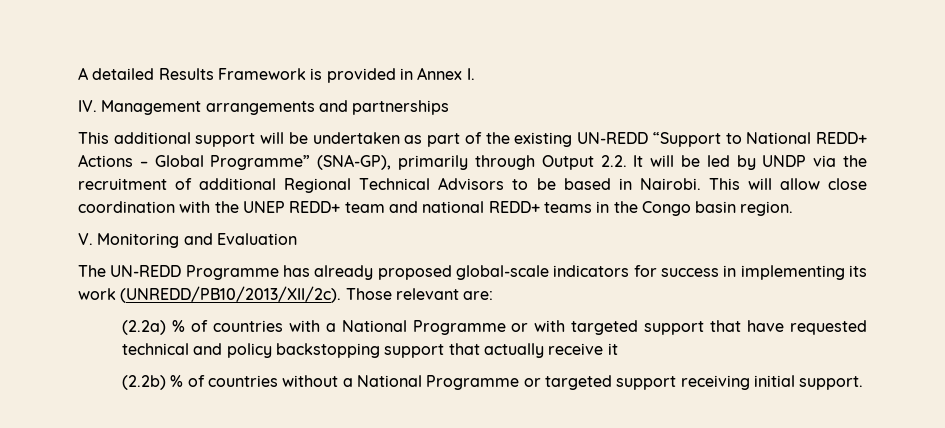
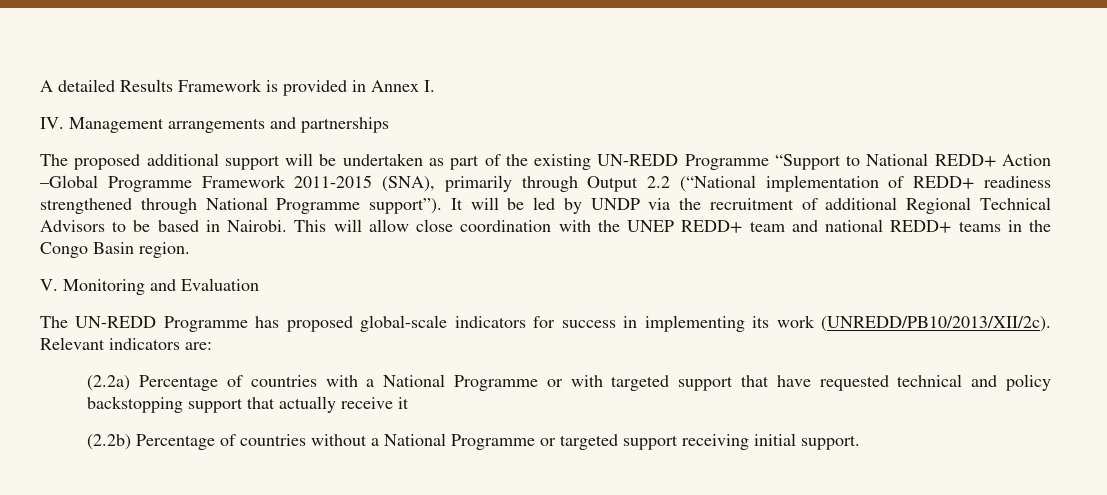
[78,132,109,144] This -> [40,154,141,170] The proposed
(649, 138) none -> [684,154,769,170] Programme
[78,154,627,170] Actions – Global Programme” (SNA-GP), primarily through Output 2.2. -> [1002,154,1052,166] [40,175,1051,192] [40,197,443,214] Action –Global Programme Framework 2011-2015 (SNA), primarily through Output 2.2 (“National implementation of REDD+ readiness strengthened through National Programme support”).
[695,201,737,213] basin -> [93,242,134,254] Basin
[314,265,374,280] already -> (280, 322) none
[345,288,459,300] Those relevant -> [40,337,180,350] Relevant indicators
[172,320,186,332] % -> [139,375,219,391] Percentage
[170,375,184,387] % -> [136,434,216,450] Percentage

